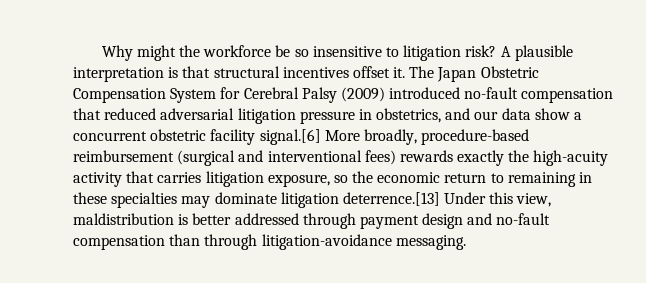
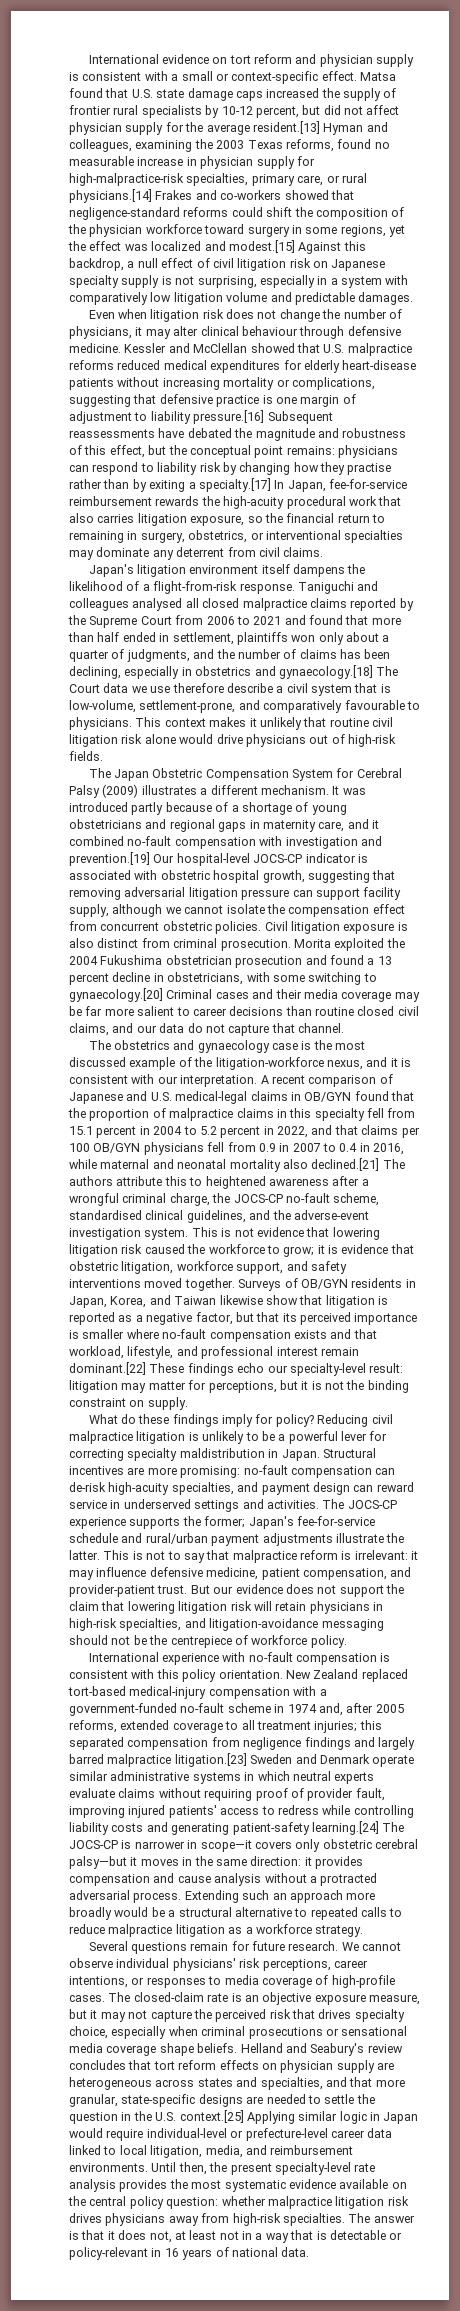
[101,45,573,61] [73,66,406,82] Why might the workforce be so insensitive to litigation risk? A plausible interpretation is that structural incentives offset it. -> [88,54,415,67] [69,71,396,84] [69,88,397,101] [69,105,400,118] [69,121,388,135] [69,139,390,152] [69,156,315,169] [69,173,367,186] [69,189,354,203] [69,207,405,220] [68,224,405,237] [68,240,366,254] [69,258,386,271] [69,275,409,288] [69,292,414,305] [88,309,402,322] [69,326,401,339] [69,343,412,356] [69,360,417,373] [69,377,375,390] [69,394,356,407] [69,410,333,424] [69,428,407,441] [69,445,398,458] [69,462,392,475] [69,478,407,492] [69,496,402,509] [69,513,385,526] [69,530,404,543] [69,547,324,560] [88,564,366,577] [69,581,379,594] [69,598,414,611] [68,615,401,628] [68,632,390,645] [69,649,391,662] [69,665,399,679] [69,683,391,696] [69,700,420,713] [69,717,393,730] [69,734,396,747] [69,751,103,761] International evidence on tort reform and physician supply is consistent with a small or context-specific effect. Matsa found that U.S. state damage caps increased the supply of frontier rural specialists by 10-12 percent, but did not affect physician supply for the average resident.[13] Hyman and colleagues, examining the 2003 Texas reforms, found no measurable increase in physician supply for high-malpractice-risk specialties, primary care, or rural physicians.[14] Frakes and co-workers showed that negligence-standard reforms could shift the composition of the physician workforce toward surgery in some regions, yet the effect was localized and modest.[15] Against this backdrop, a null effect of civil litigation risk on Japanese specialty supply is not surprising, especially in a system with comparatively low litigation volume and predictable damages. // Even when litigation risk does not change the number of physicians, it may alter clinical behaviour through defensive medicine. Kessler and McClellan showed that U.S. malpractice reforms reduced medical expenditures for elderly heart-disease patients without increasing mortality or complications, suggesting that defensive practice is one margin of adjustment to liability pressure.[16] Subsequent reassessments have debated the magnitude and robustness of this effect, but the conceptual point remains: physicians can respond to liability risk by changing how they practise rather than by exiting a specialty.[17] In Japan, fee-for-service reimbursement rewards the high-acuity procedural work that also carries litigation exposure, so the financial return to remaining in surgery, obstetrics, or interventional specialties may dominate any deterrent from civil claims. // Japan's litigation environment itself dampens the likelihood of a flight-from-risk response. Taniguchi and colleagues analysed all closed malpractice claims reported by the Supreme Court from 2006 to 2021 and found that more than half ended in settlement, plaintiffs won only about a quarter of judgments, and the number of claims has been declining, especially in obstetrics and gynaecology.[18] The Court data we use therefore describe a civil system that is low-volume, settlement-prone, and comparatively favourable to physicians. This context makes it unlikely that routine civil litigation risk alone would drive physicians out of high-risk fields. //
[389,87,614,103] [73,108,583,124] [73,129,530,145] [73,150,609,166] [73,171,593,187] [73,192,552,208] [73,213,551,229] [73,234,466,250] introduced no-fault compensation that reduced adversarial litigation pressure in obstetrics, and our data show a concurrent obstetric facility signal.[6] More broadly, procedure-based reimbursement (surgical and interventional fees) rewards exactly the high-acuity activity that carries litigation exposure, so the economic return to remaining in these specialties may dominate litigation deterrence.[13] Under this view, maldistribution is better addressed through payment design and no-fault compensation than through litigation-avoidance messaging. -> [141,785,366,795] [69,802,347,815] [69,819,379,832] [69,836,382,849] [69,852,368,866] [69,870,396,883] [69,887,402,900] [69,904,405,917] [69,921,408,934] [69,938,405,951] [69,955,392,968] [69,972,377,985] [69,988,420,1002] [69,1006,419,1016] [69,1023,344,1036] [88,1040,366,1053] [69,1057,411,1070] [69,1074,393,1087] [69,1091,414,1104] [68,1108,416,1121] [69,1125,420,1138] [69,1142,405,1155] [69,1158,405,1172] [69,1176,369,1189] [69,1193,380,1206] [69,1210,369,1223] [69,1227,380,1240] [69,1244,414,1257] [69,1261,347,1274] [69,1278,416,1291] [69,1295,388,1308] [69,1312,418,1325] [69,1329,377,1342] [69,1346,359,1359] [69,1362,404,1376] [69,1380,409,1393] [69,1397,188,1410] [88,1414,393,1427] [69,1431,388,1444] [69,1448,376,1461] [69,1465,396,1478] [69,1482,414,1495] [69,1499,397,1512] [69,1516,375,1529] [69,1533,405,1546] [69,1550,419,1563] [69,1567,412,1580] [69,1584,404,1597] [69,1601,383,1614] [69,1618,384,1631] [69,1635,347,1648] [88,1652,391,1665] [69,1669,408,1682] [68,1686,327,1699] [69,1703,404,1716] [69,1720,382,1733] [69,1737,416,1750] [69,1753,415,1767] [69,1771,375,1784] [69,1788,385,1801] [69,1805,414,1818] [69,1821,405,1835] [69,1839,418,1852] [69,1856,363,1869] [69,1873,378,1886] [69,1890,376,1903] [69,1907,403,1920] [69,1924,364,1937] [88,1941,402,1954] [69,1958,368,1971] [69,1975,395,1988] [69,1992,420,2005] [69,2009,405,2022] [69,2026,408,2039] [69,2043,403,2056] [69,2060,394,2073] [69,2077,405,2090] [69,2094,375,2107] [69,2110,419,2124] [69,2128,393,2141] [69,2145,354,2158] [69,2162,376,2175] [69,2179,407,2192] [68,2196,409,2209] [69,2213,415,2226] [69,2230,403,2243] [69,2247,310,2260] illustrates a different mechanism. It was introduced partly because of a shortage of young obstetricians and regional gaps in maternity care, and it combined no-fault compensation with investigation and prevention.[19] Our hospital-level JOCS-CP indicator is associated with obstetric hospital growth, suggesting that removing adversarial litigation pressure can support facility supply, although we cannot isolate the compensation effect from concurrent obstetric policies. Civil litigation exposure is also distinct from criminal prosecution. Morita exploited the 2004 Fukushima obstetrician prosecution and found a 13 percent decline in obstetricians, with some switching to gynaecology.[20] Criminal cases and their media coverage may be far more salient to career decisions than routine closed civil claims, and our data do not capture that channel. // The obstetrics and gynaecology case is the most discussed example of the litigation-workforce nexus, and it is consistent with our interpretation. A recent comparison of Japanese and U.S. medical-legal claims in OB/GYN found that the proportion of malpractice claims in this specialty fell from 15.1 percent in 2004 to 5.2 percent in 2022, and that claims per 100 OB/GYN physicians fell from 0.9 in 2007 to 0.4 in 2016, while maternal and neonatal mortality also declined.[21] The authors attribute this to heightened awareness after a wrongful criminal charge, the JOCS-CP no-fault scheme, standardised clinical guidelines, and the adverse-event investigation system. This is not evidence that lowering litigation risk caused the workforce to grow; it is evidence that obstetric litigation, workforce support, and safety interventions moved together. Surveys of OB/GYN residents in Japan, Korea, and Taiwan likewise show that litigation is reported as a negative factor, but that its perceived importance is smaller where no-fault compensation exists and that workload, lifestyle, and professional interest remain dominant.[22] These findings echo our specialty-level result: litigation may matter for perceptions, but it is not the binding constraint on supply. // What do these findings imply for policy? Reducing civil malpractice litigation is unlikely to be a powerful lever for correcting specialty maldistribution in Japan. Structural incentives are more promising: no-fault compensation can de-risk high-acuity specialties, and payment design can reward service in underserved settings and activities. The JOCS-CP experience supports the former; Japan's fee-for-service schedule and rural/urban payment adjustments illustrate the latter. This is not to say that malpractice reform is irrelevant: it may influence defensive medicine, patient compensation, and provider-patient trust. But our evidence does not support the claim that lowering litigation risk will retain physicians in high-risk specialties, and litigation-avoidance messaging should not be the centrepiece of workforce policy. // International experience with no-fault compensation is consistent with this policy orientation. New Zealand replaced tort-based medical-injury compensation with a government-funded no-fault scheme in 1974 and, after 2005 reforms, extended coverage to all treatment injuries; this separated compensation from negligence findings and largely barred malpractice litigation.[23] Sweden and Denmark operate similar administrative systems in which neutral experts evaluate claims without requiring proof of provider fault, improving injured patients' access to redress while controlling liability costs and generating patient-safety learning.[24] The JOCS-CP is narrower in scope—it covers only obstetric cerebral palsy—but it moves in the same direction: it provides compensation and cause analysis without a protracted adversarial process. Extending such an approach more broadly would be a structural alternative to repeated calls to reduce malpractice litigation as a workforce strategy. // Several questions remain for future research. We cannot observe individual physicians' risk perceptions, career intentions, or responses to media coverage of high-profile cases. The closed-claim rate is an objective exposure measure, but it may not capture the perceived risk that drives specialty choice, especially when criminal prosecutions or sensational media coverage shape beliefs. Helland and Seabury's review concludes that tort reform effects on physician supply are heterogeneous across states and specialties, and that more granular, state-specific designs are needed to settle the question in the U.S. context.[25] Applying similar logic in Japan would require individual-level or prefecture-level career data linked to local litigation, media, and reimbursement environments. Until then, the present specialty-level rate analysis provides the most systematic evidence available on the central policy question: whether malpractice litigation risk drives physicians away from high-risk specialties. The answer is that it does not, at least not in a way that is detectable or policy-relevant in 16 years of national data.

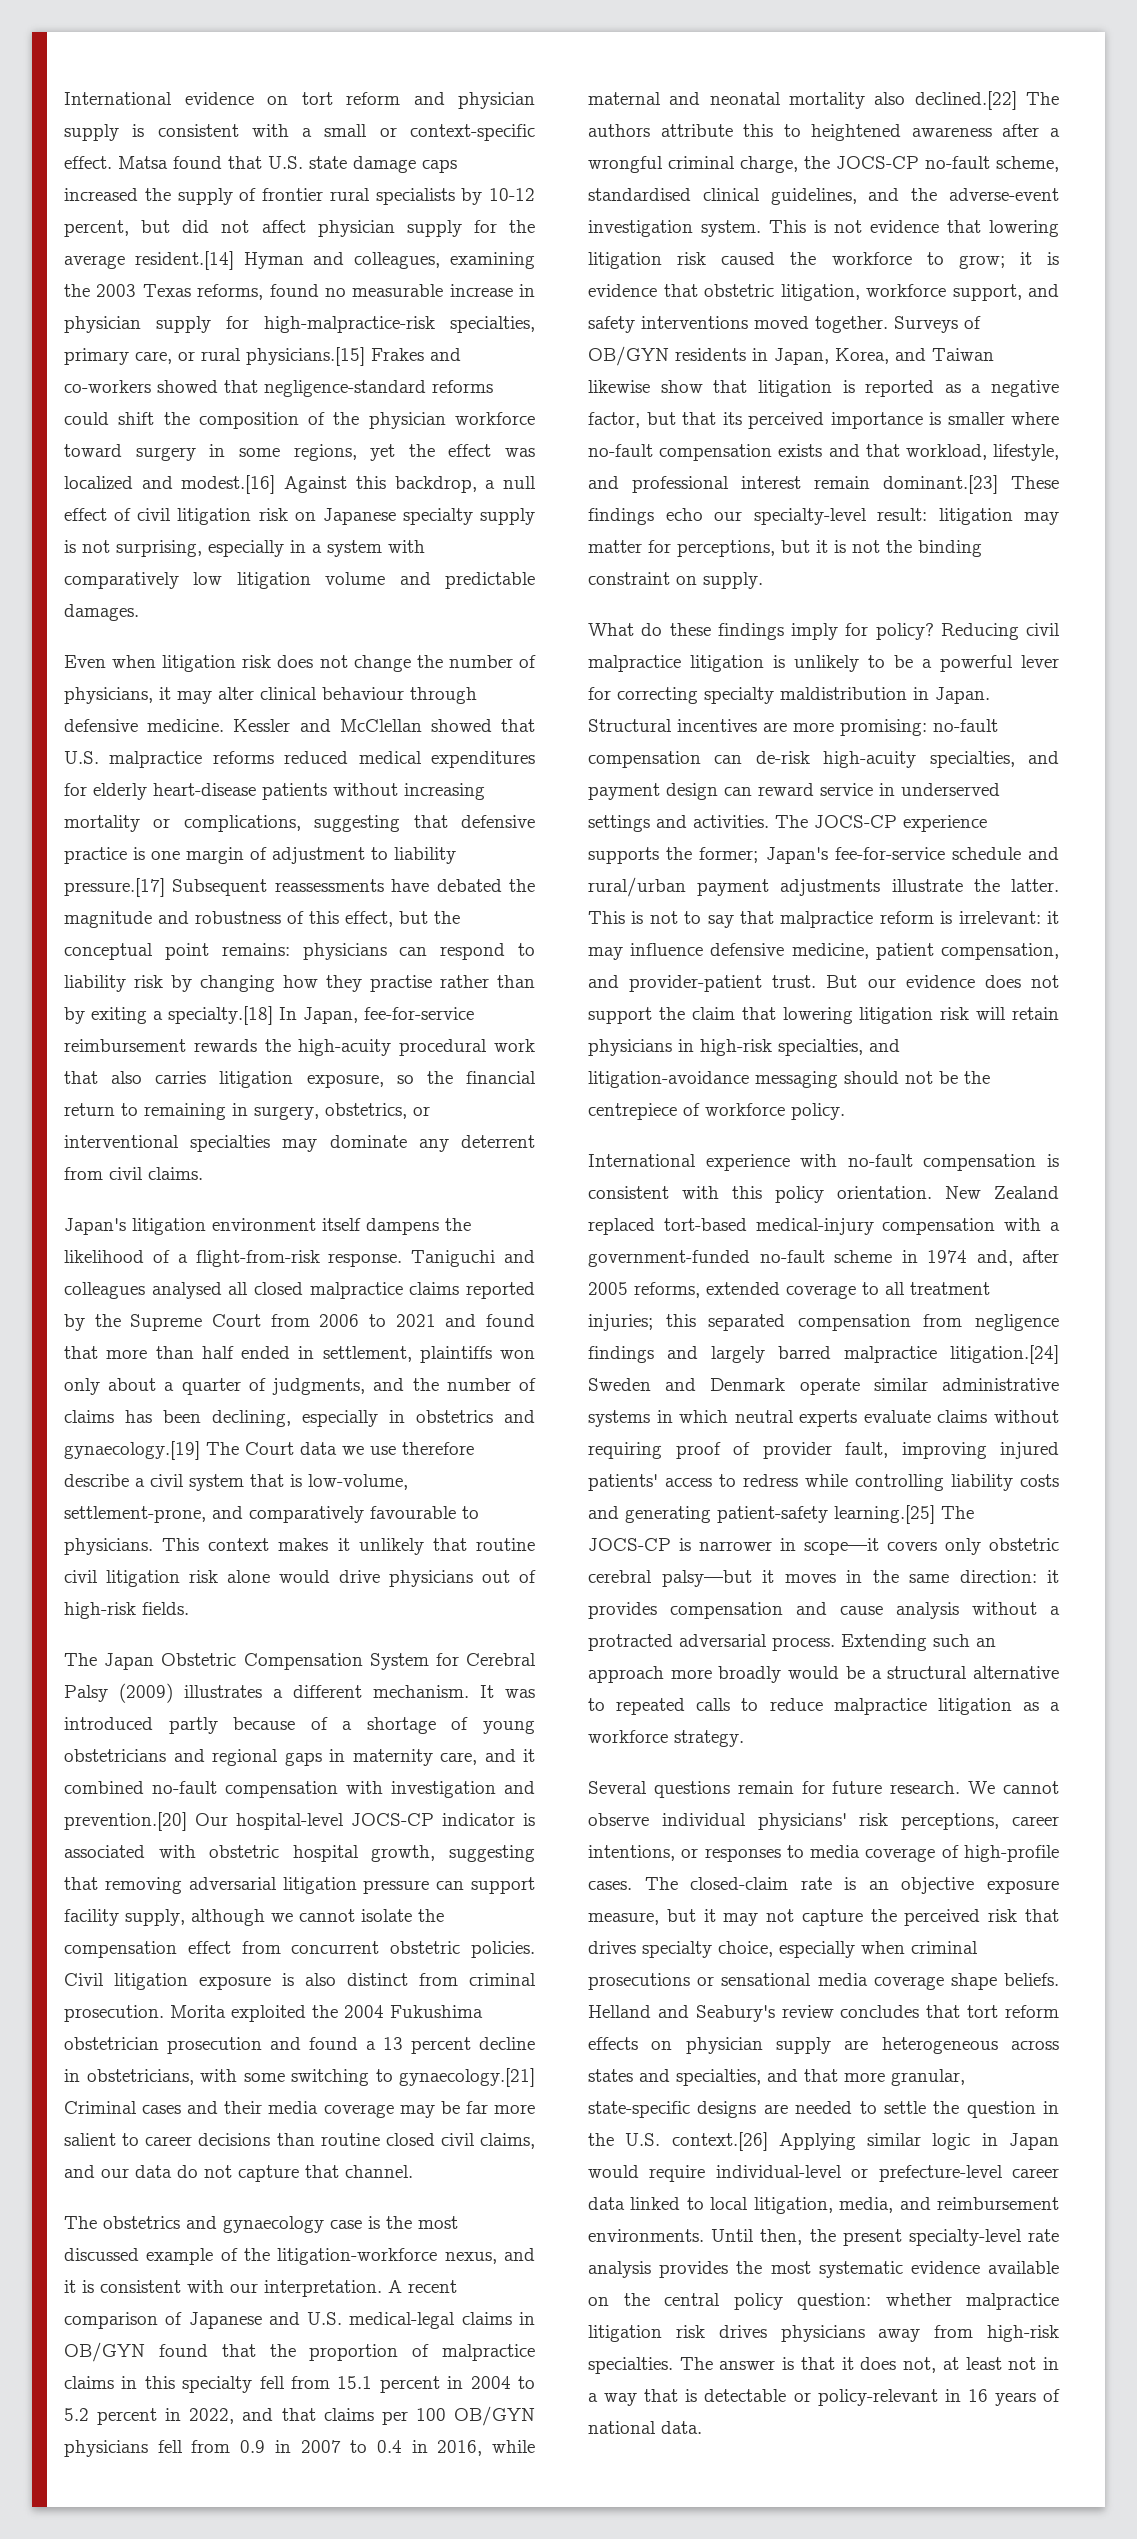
[252,121,320,134] resident.[13] -> [134,251,234,270] resident.[14]
[69,189,152,203] physicians.[14] -> [246,347,365,366] physicians.[15]
[228,240,295,253] modest.[15] -> [181,475,276,494] modest.[16]
[193,410,265,424] pressure.[16] -> [64,878,165,897] pressure.[17]
[198,478,271,492] specialty.[17] -> [168,1006,273,1025] specialty.[18]
[278,665,373,679] gynaecology.[18] -> [64,1441,200,1460] gynaecology.[19]
[69,852,150,866] prevention.[19] -> [64,1812,187,1831] prevention.[20]
[69,988,163,1002] gynaecology.[20] -> [399,2068,535,2087] gynaecology.[21]
[311,1158,380,1171] declined.[21] -> [914,91,1017,110] declined.[22]
[69,1362,146,1375] dominant.[22] -> [883,475,998,494] dominant.[23]
[174,1753,247,1767] litigation.[23] -> [950,1345,1059,1364] litigation.[24]
[311,1821,379,1835] learning.[24] -> [834,1505,935,1524] learning.[25]
[179,2110,244,2123] context.[25] -> [671,2132,768,2151] context.[26]

